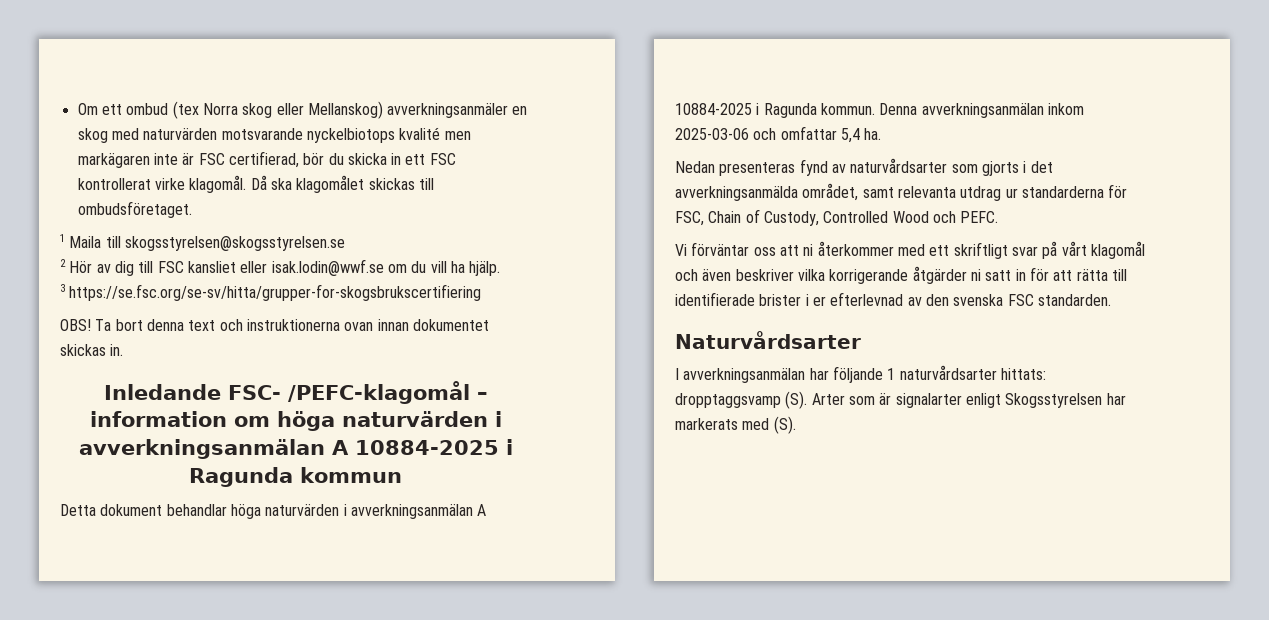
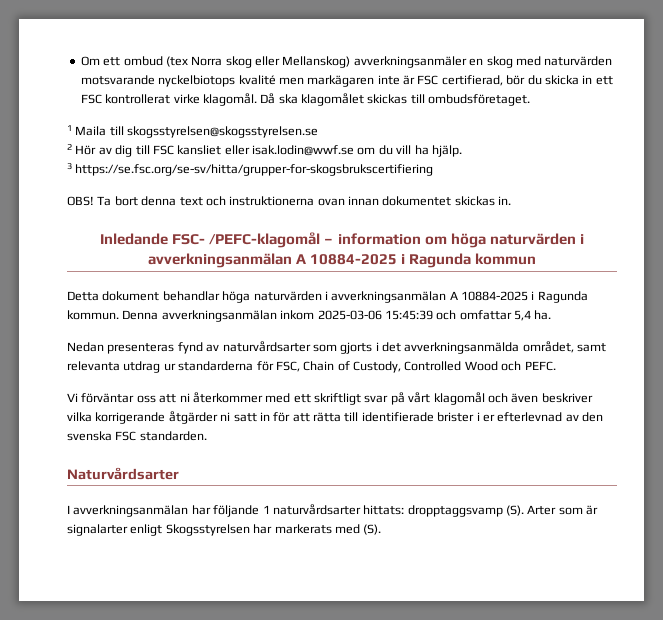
(749, 134) none -> [384,310,433,320] 15:45:39

